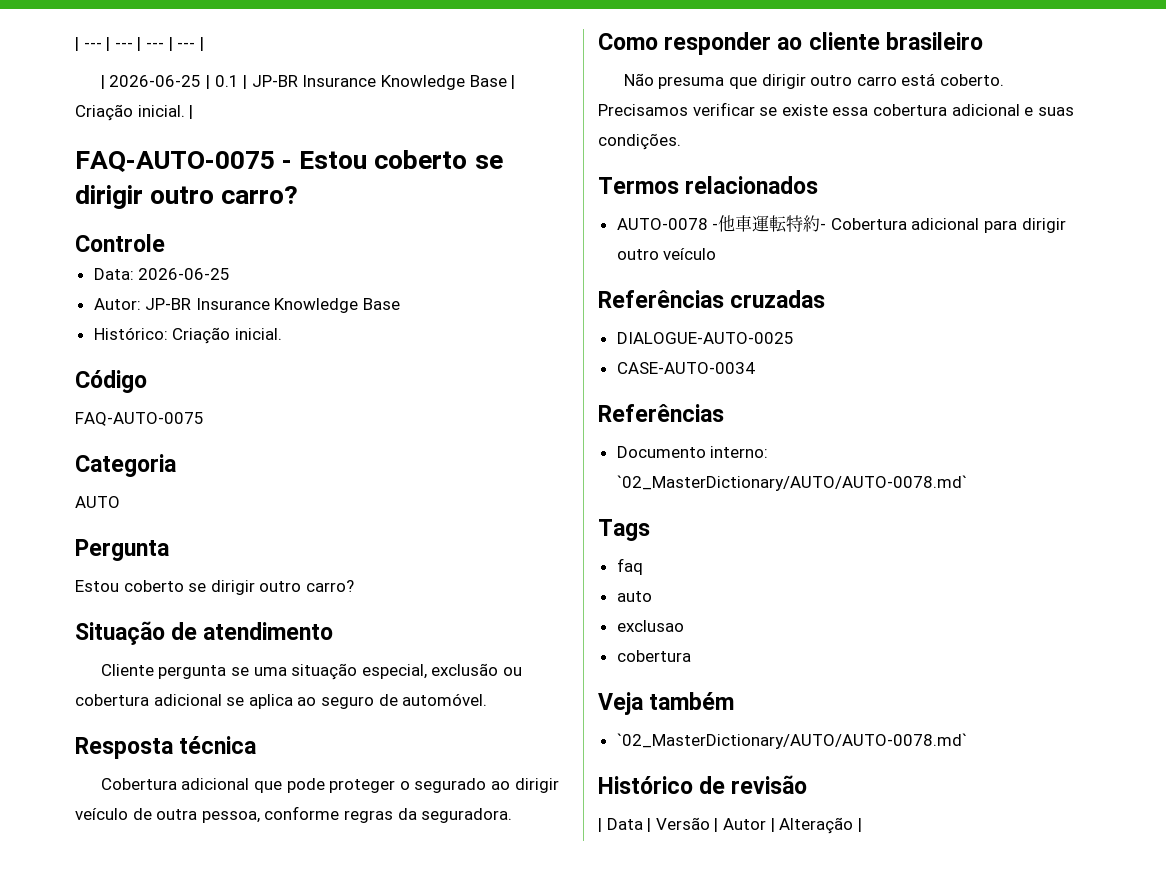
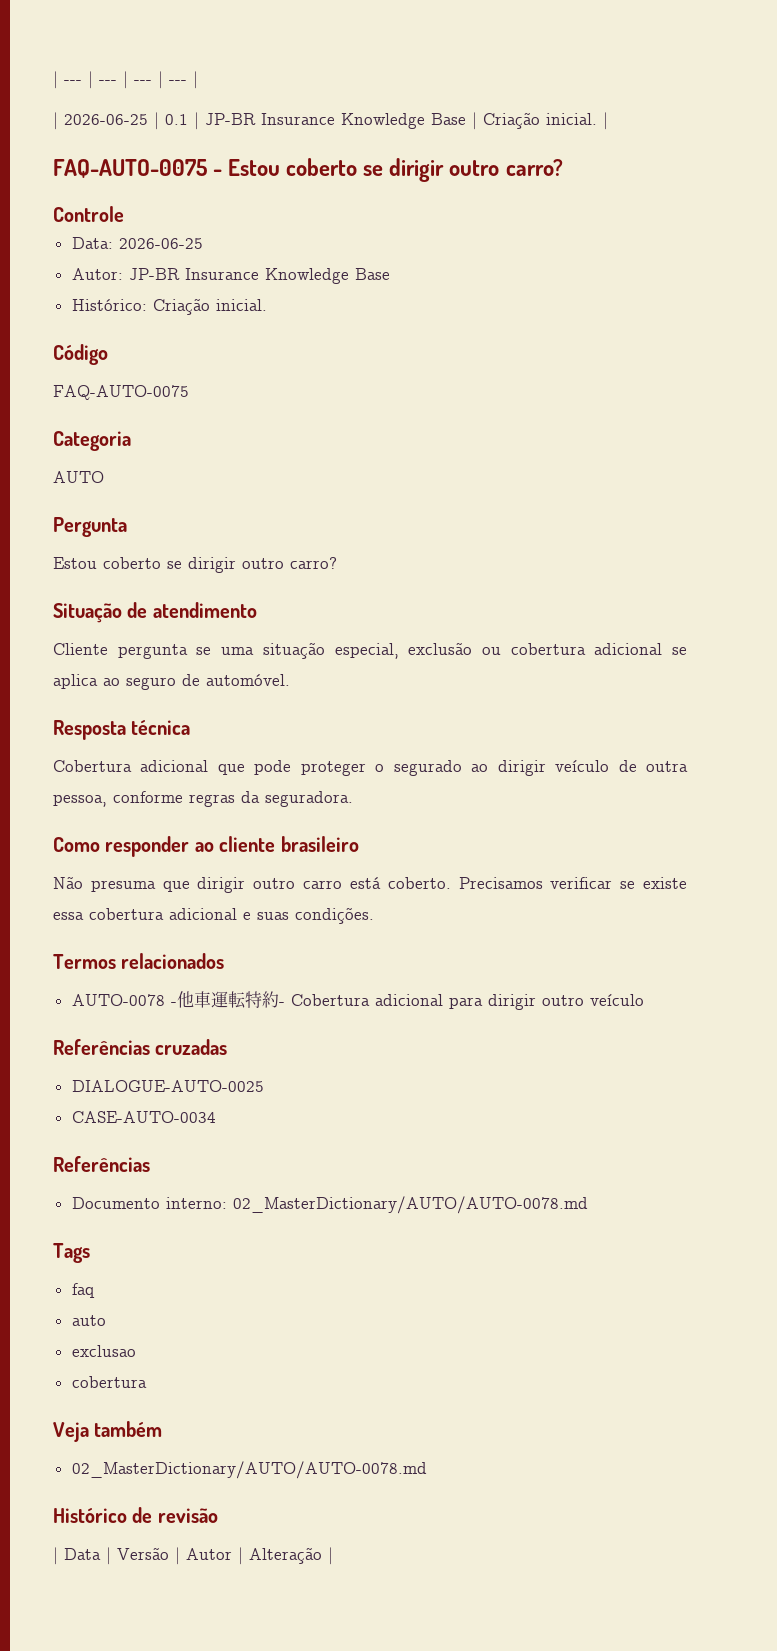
[616,475,967,491] `02_MasterDictionary/AUTO/AUTO-0078.md` -> [232,1196,588,1214] 02_MasterDictionary/AUTO/AUTO-0078.md
[616,733,967,749] `02_MasterDictionary/AUTO/AUTO-0078.md` -> [71,1461,427,1479] 02_MasterDictionary/AUTO/AUTO-0078.md

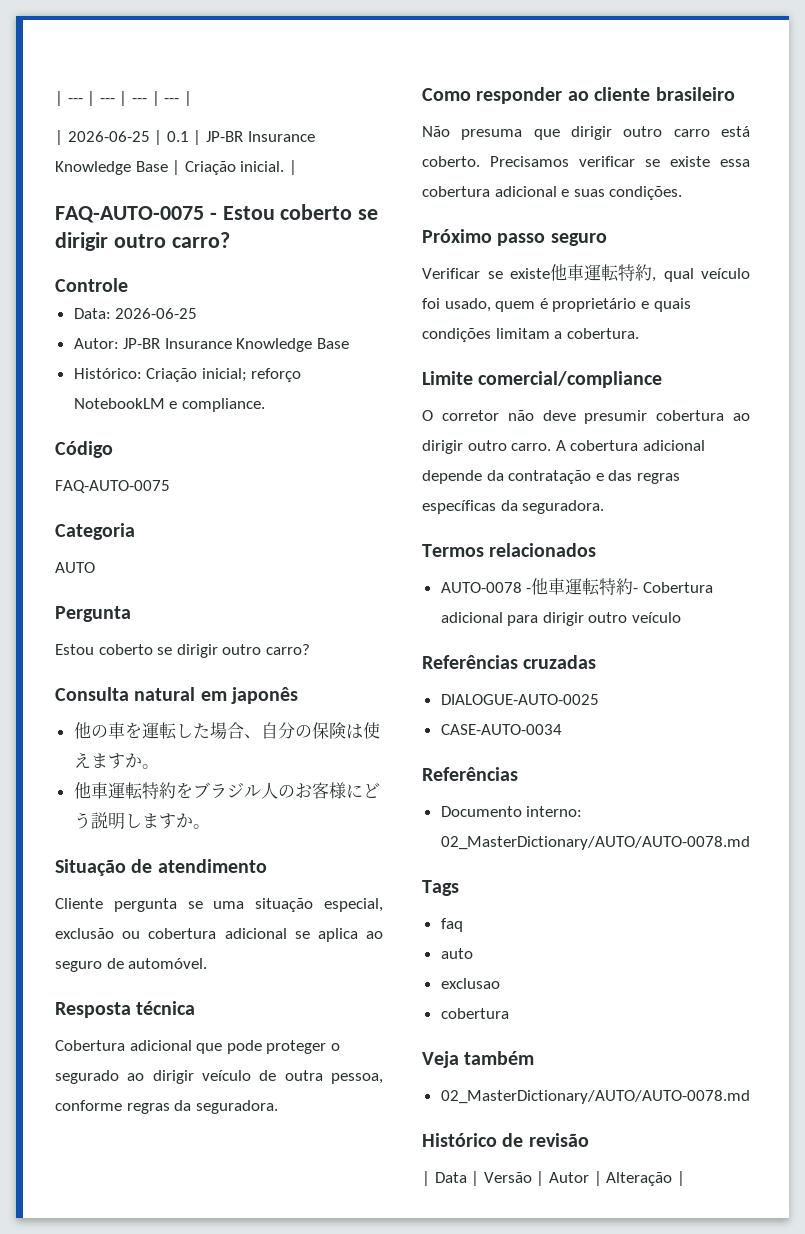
[215,299,267,311] inicial. -> [201,368,302,382] [73,398,265,412] inicial; reforço NotebookLM e compliance.
(337, 563) none -> [55,687,299,704] [73,722,380,740] [73,752,159,769] [73,782,380,800] [73,812,210,830] // Consulta natural em japonês // 他の車を運転した場合、自分の保険は使えますか。 // 他車運転特約をブラジル人のお客様にどう説明しますか。
(374, 915) none -> [422,229,607,246] [422,264,750,282] [422,298,691,312] [422,328,639,342] [422,371,663,388] [422,410,750,424] [422,440,705,454] [422,470,680,484] [422,500,605,514] // Próximo passo seguro // Verificar se existe他車運転特約, qual veículo foi usado, quem é proprietário e quais condições limitam a cobertura. // Limite comercial/compliance // O corretor não deve presumir cobertura ao dirigir outro carro. A cobertura adicional depende da contratação e das regras específicas da seguradora.

